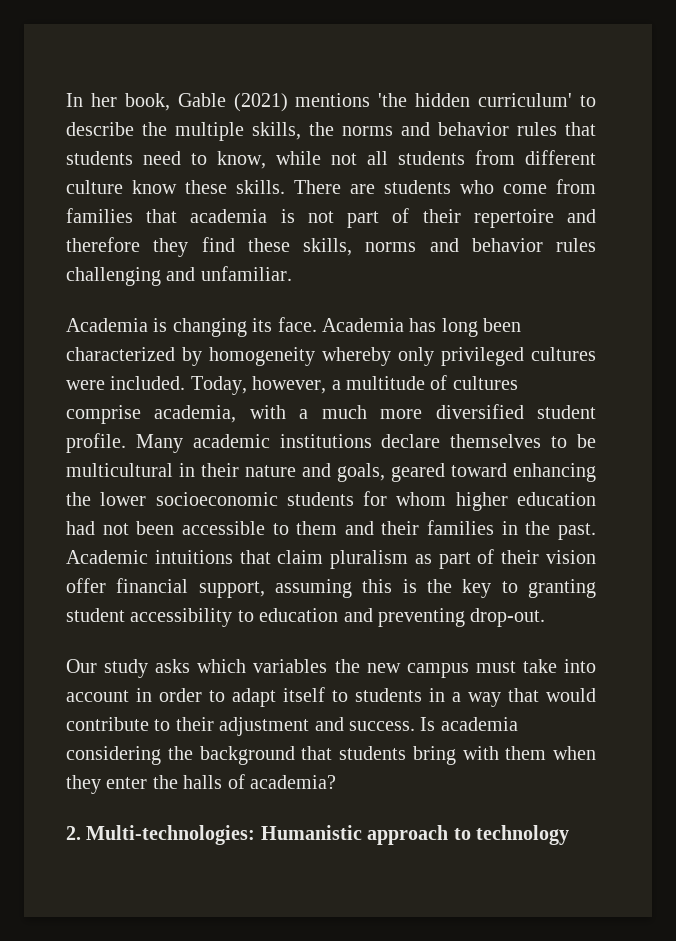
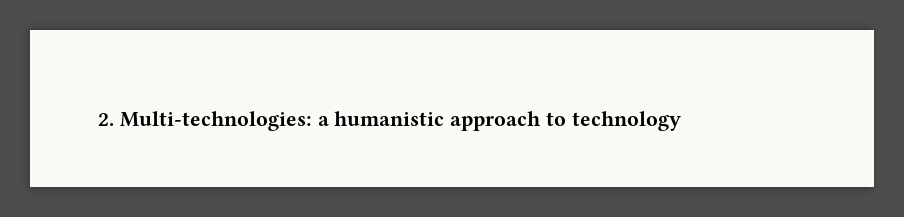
[66,93,597,112] [66,122,596,141] [66,150,596,169] [66,179,596,194] [66,208,596,228] [66,237,596,257] [66,266,292,286] [66,317,522,337] [66,347,596,366] [66,375,518,395] [66,404,596,424] [66,433,596,453] [66,463,596,482] [66,491,596,511] [66,520,596,540] [66,549,596,569] [66,578,596,598] [66,608,546,627] [66,659,597,678] [66,687,596,707] [66,717,518,736] [66,746,596,765] [66,774,336,794] [66,825,362,845] In her book, Gable (2021) mentions 'the hidden curriculum' to describe the multiple skills, the norms and behavior rules that students need to know, while not all students from different culture know these skills. There are students who come from families that academia is not part of their repertoire and therefore they find these skills, norms and behavior rules challenging and unfamiliar. // Academia is changing its face. Academia has long been characterized by homogeneity whereby only privileged cultures were included. Today, however, a multitude of cultures comprise academia, with a much more diversified student profile. Many academic institutions declare themselves to be multicultural in their nature and goals, geared toward enhancing the lower socioeconomic students for whom higher education had not been accessible to them and their families in the past. Academic intuitions that claim pluralism as part of their vision offer financial support, assuming this is the key to granting student accessibility to education and preventing drop-out. // Our study asks which variables the new campus must take into account in order to adapt itself to students in a way that would contribute to their adjustment and success. Is academia considering the background that students bring with them when they enter the halls of academia? // 2. Multi-technologies: Humanistic -> [98,111,445,131] 2. Multi-technologies: a humanistic

